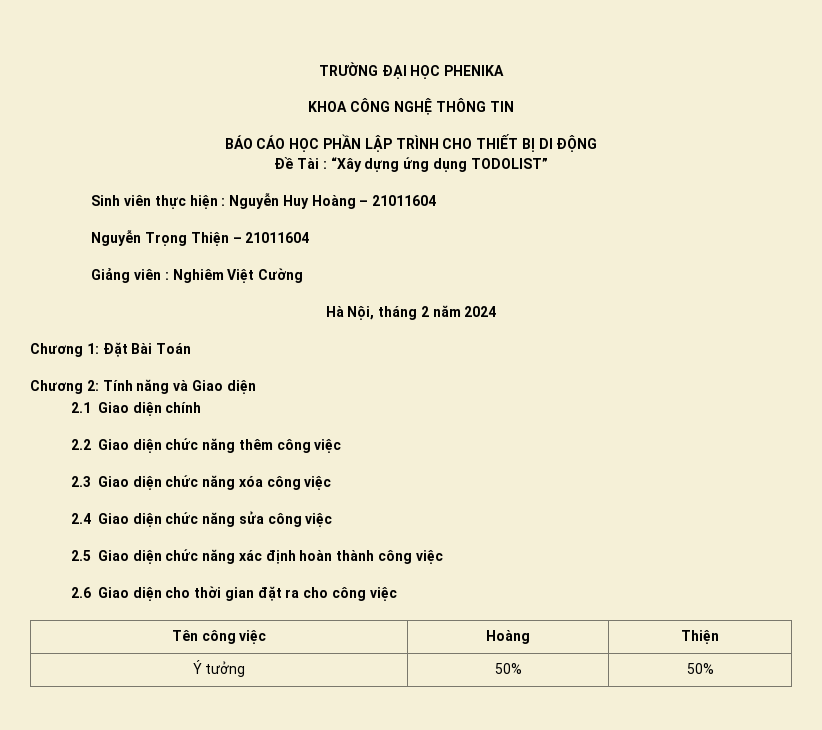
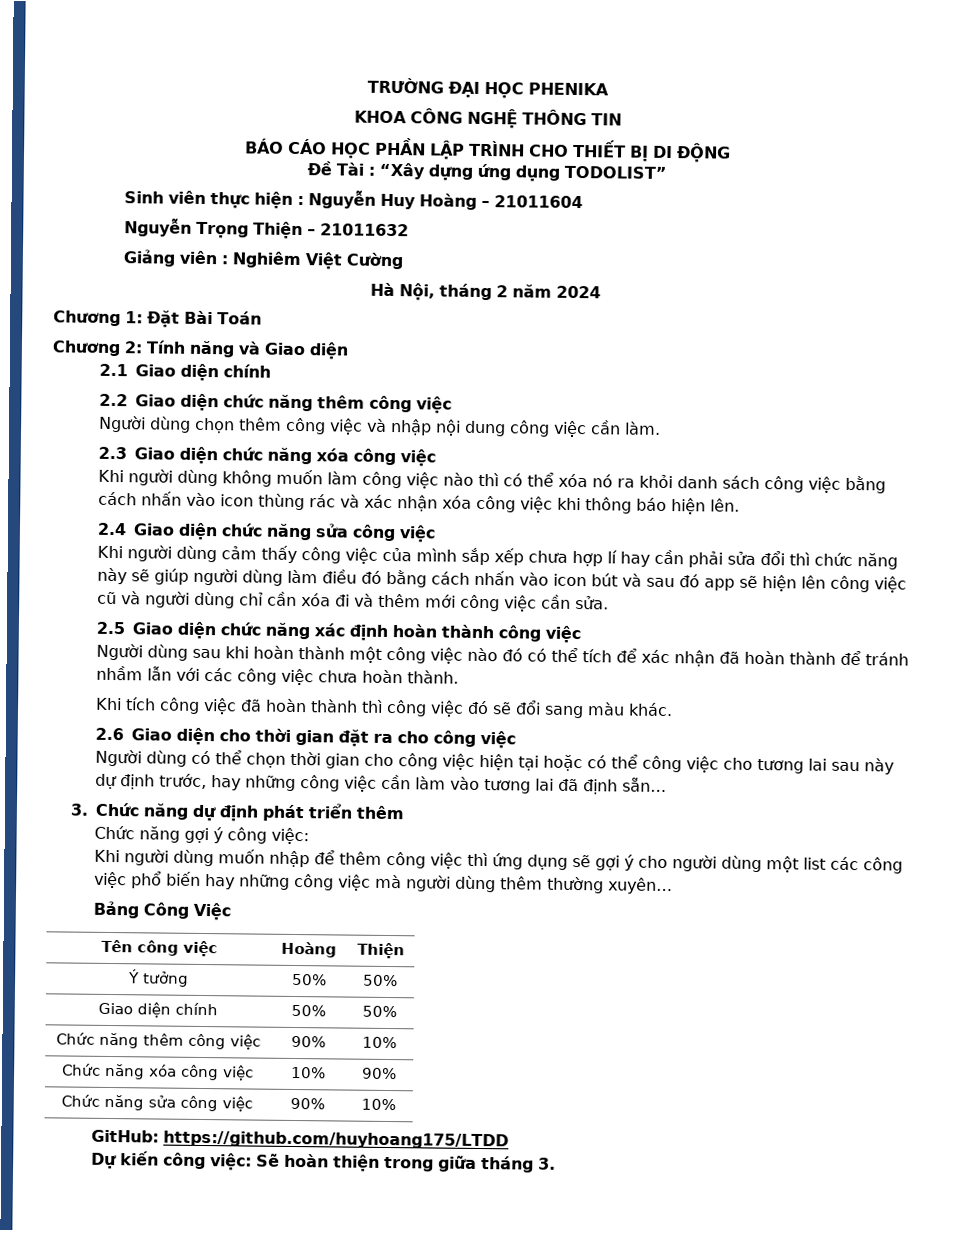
[245,232,310,243] 21011604 -> [320,223,410,237] 21011632
(342, 446) none -> [98,415,661,438] // Người dùng chọn thêm công việc và nhập nội dung công việc cần làm.
(332, 483) none -> [97,469,886,494] [97,491,740,515] // Khi người dùng không muốn làm công việc nào thì có thể xóa nó ra khỏi danh sách công việc bằng cách nhấn vào icon thùng rác và xác nhận xóa công việc khi thông báo hiện lên.
(333, 520) none -> [96,545,898,570] [96,567,907,593] [96,591,609,612] // Khi người dùng cảm thấy công việc của mình sắp xếp chưa hợp lí hay cần phải sửa đổi thì chức năng này sẽ giúp người dùng làm điều đó bằng cách nhấn vào icon bút và sau đó app sẽ hiện lên công việc cũ và người dùng chỉ cần xóa đi và thêm mới công việc cần sửa.
(443, 557) none -> [95,643,909,667] [95,665,459,686] [95,697,673,719] // Người dùng sau khi hoàn thành một công việc nào đó có thể tích để xác nhận đã hoàn thành để tránh nhầm lẫn với các công việc chưa hoàn thành. // Khi tích công việc đã hoàn thành thì công việc đó sẽ đổi sang màu khác.
(397, 594) none -> [94,749,894,775] [94,773,667,795] [70,802,405,822] [93,825,309,845] [93,849,903,874] [93,871,673,895] [92,900,231,921] // Người dùng có thể chọn thời gian cho công việc hiện tại hoặc có thể công việc cho tương lai sau này dự định trước, hay những công việc cần làm vào tương lai đã định sẵn… // 3. Chức năng dự định phát triển thêm // Chức năng gợi ý công việc: // Khi người dùng muốn nhập để thêm công việc thì ứng dụng sẽ gợi ý cho người dùng một list các công việc phổ biến hay những công việc mà người dùng thêm thường xuyên… // Bảng Công Việc
(714, 668) none -> [98,1002,218,1018] [290,1004,326,1017] [362,1005,397,1018] [55,1032,261,1050] [290,1035,326,1048] [362,1036,397,1049] [62,1063,254,1081] [290,1066,326,1079] [362,1067,397,1080] [61,1094,253,1112] [289,1097,325,1110] [361,1098,396,1111] [90,1129,509,1150] [90,1151,556,1173] // Giao diện chính | 50% | 50% // Chức năng thêm công việc | 90% | 10% // Chức năng xóa công việc | 10% | 90% // Chức năng sửa công việc | 90% | 10% // GitHub: https://github.com/huyhoang175/LTDD // Dự kiến công việc: Sẽ hoàn thiện trong giữa tháng 3.

